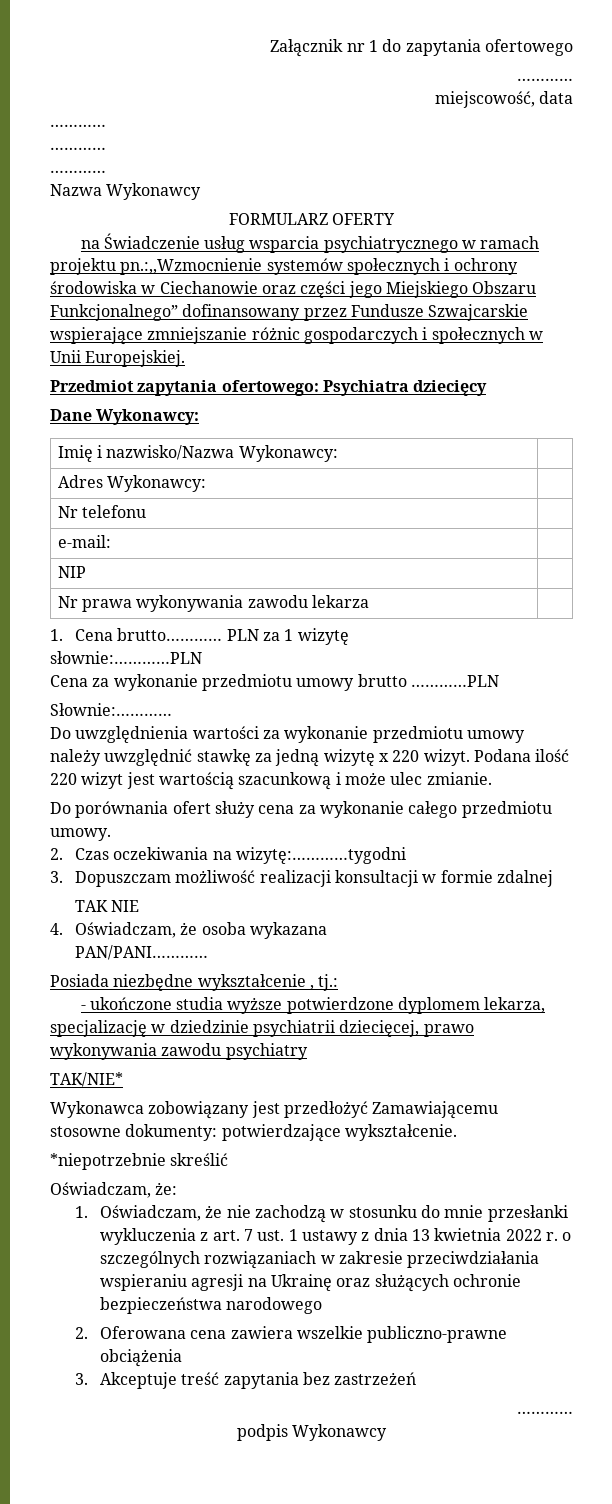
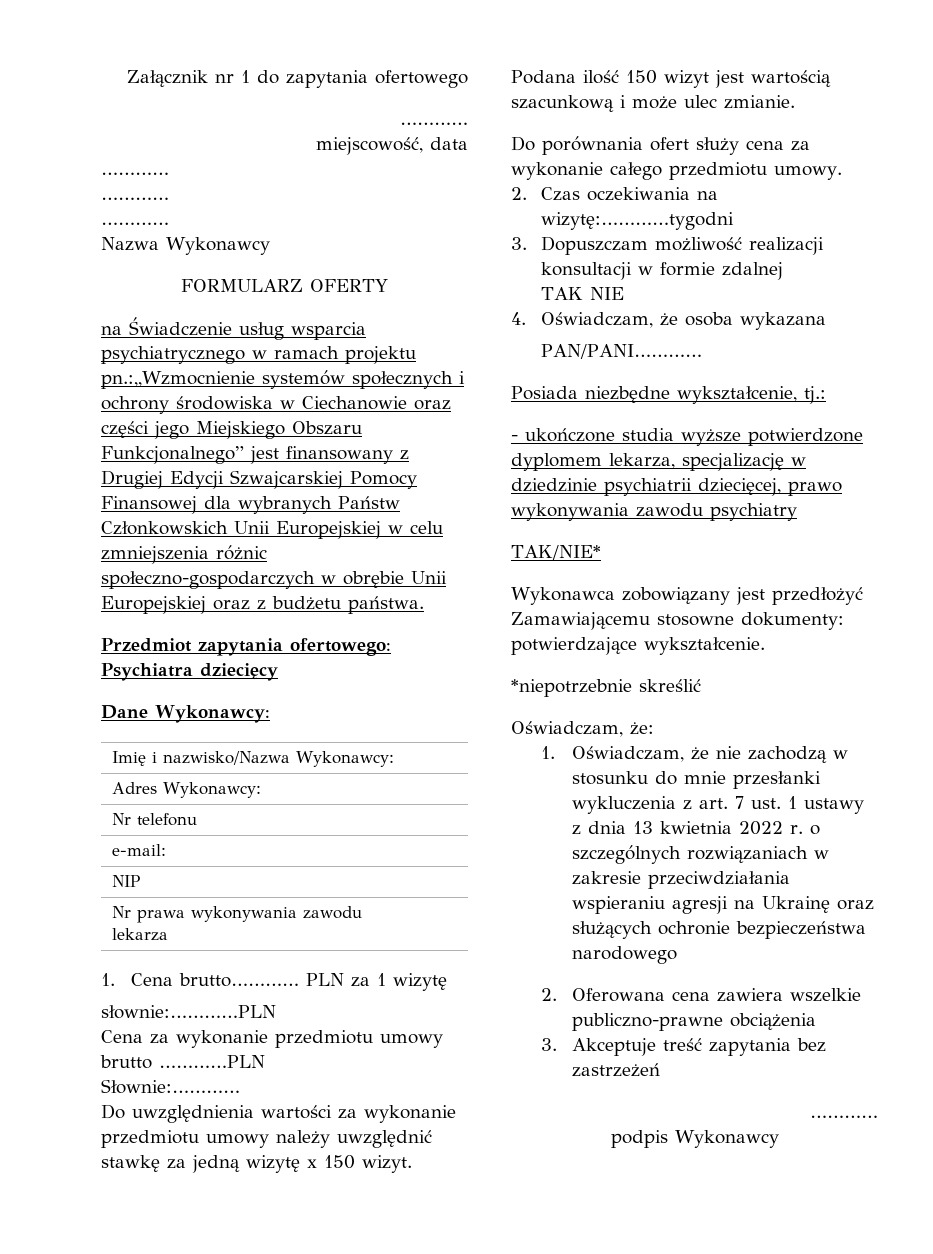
[182,304,529,321] [50,327,543,345] [50,350,186,367] dofinansowany przez Fundusze Szwajcarskie wspierające zmniejszanie różnic gospodarczych i społecznych w Unii Europejskiej. -> [250,446,409,464] [101,470,417,489] [101,496,400,514] [101,521,443,539] [101,545,267,564] [101,571,447,589] [101,596,424,614] jest finansowany z Drugiej Edycji Szwajcarskiej Pomocy Finansowej dla wybranych Państw Członkowskich Unii Europejskiej w celu zmniejszenia różnic społeczno-gospodarczych w obrębie Unii Europejskiej oraz z budżetu państwa.
[392,750,420,762] 220 -> [324,1155,355,1169] 150
[50,773,77,785] 220 -> [626,70,657,84] 150
[197,974,314,991] wykształcenie , -> [677,386,797,404] wykształcenie,

